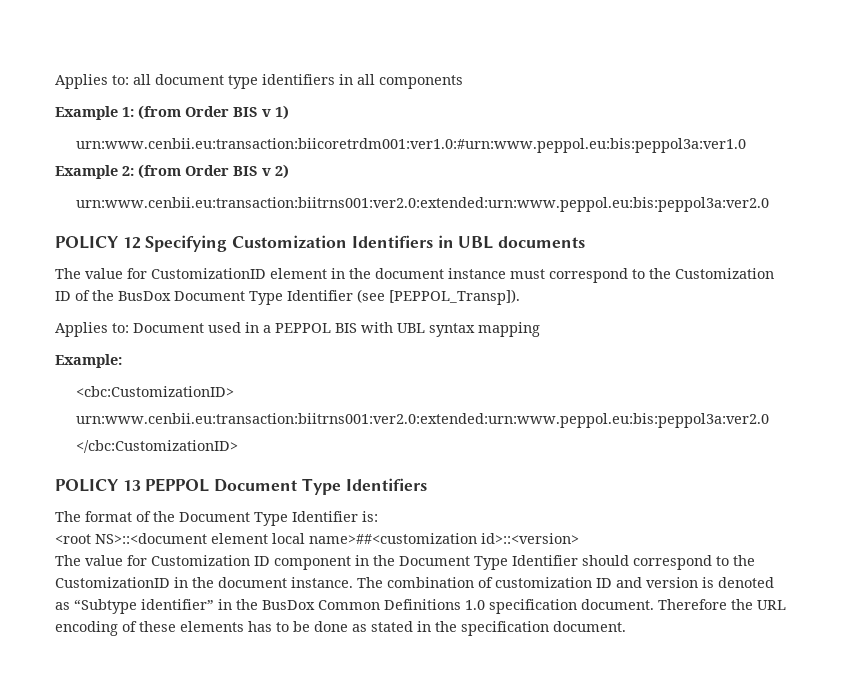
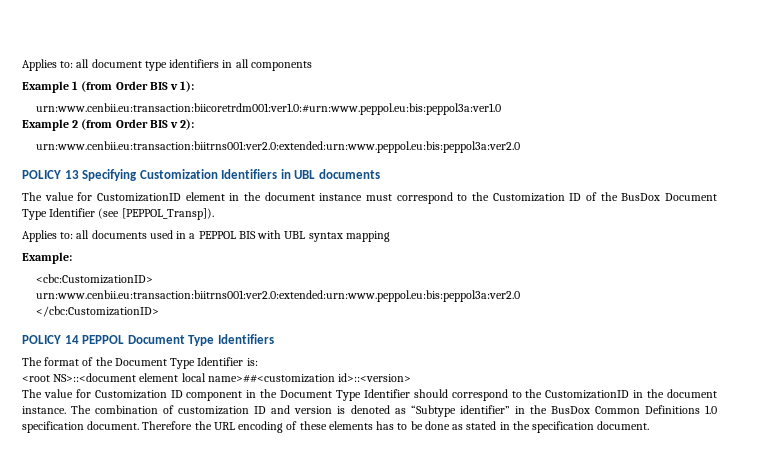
[122,105,289,120] 1: (from Order BIS v 1) -> [72,81,195,92] 1 (from Order BIS v 1):
[122,164,289,179] 2: (from Order BIS v 2) -> [72,119,195,130] 2 (from Order BIS v 2):
[122,237,141,249] 12 -> [64,170,79,179] 13
[133,323,204,333] Document -> [76,230,147,239] all documents
[122,480,141,491] 13 -> [64,335,79,344] 14

